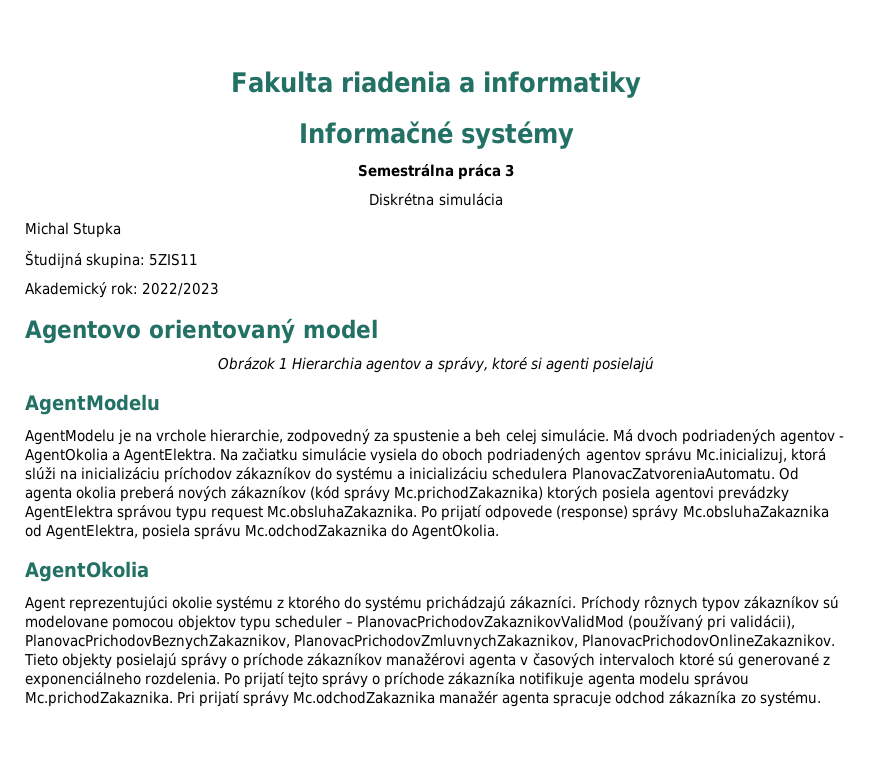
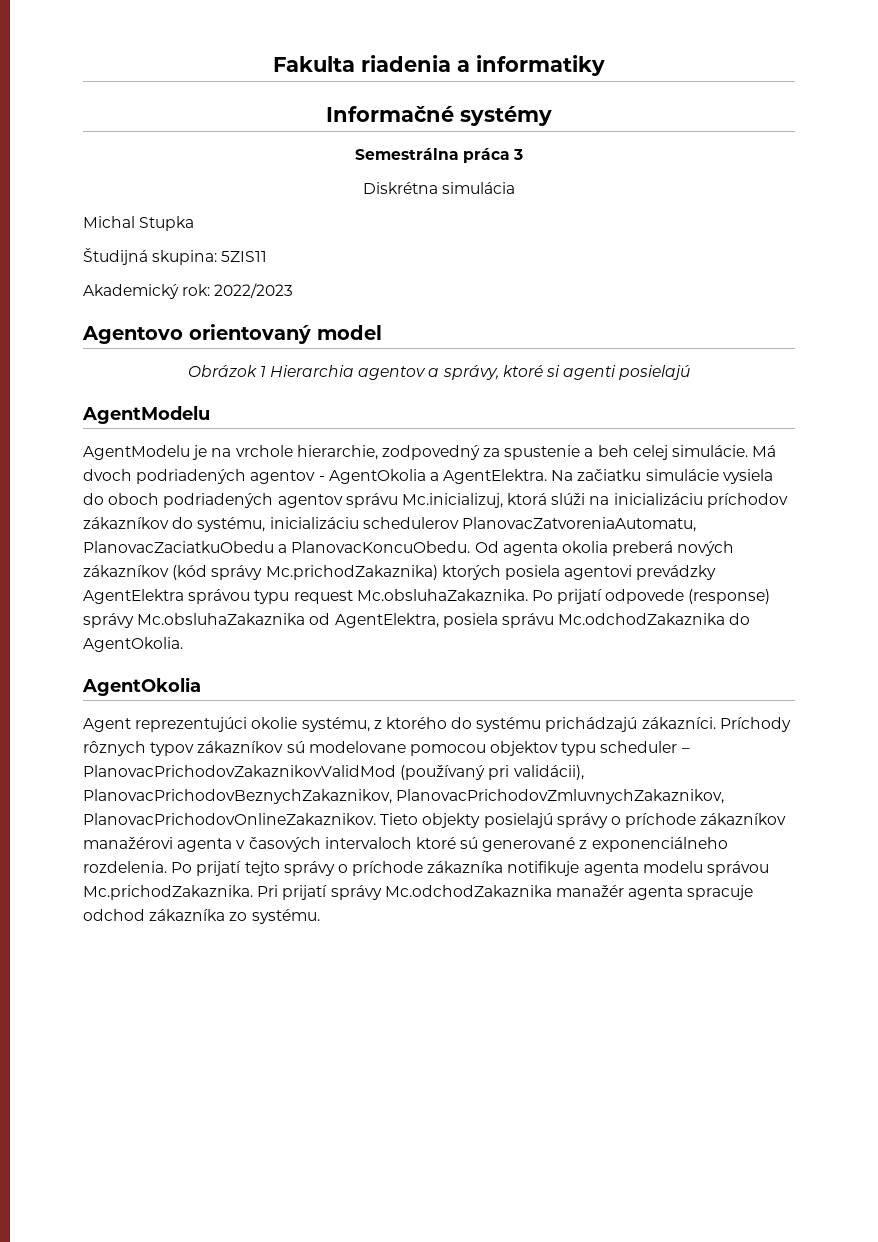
[336,467,775,483] systému a inicializáciu schedulera PlanovacZatvoreniaAutomatu. -> [197,517,696,532] [83,541,471,553] systému, inicializáciu schedulerov PlanovacZatvoreniaAutomatu, PlanovacZaciatkuObedu a PlanovacKoncuObedu.
[216,596,274,612] systému -> [301,717,370,732] systému,

